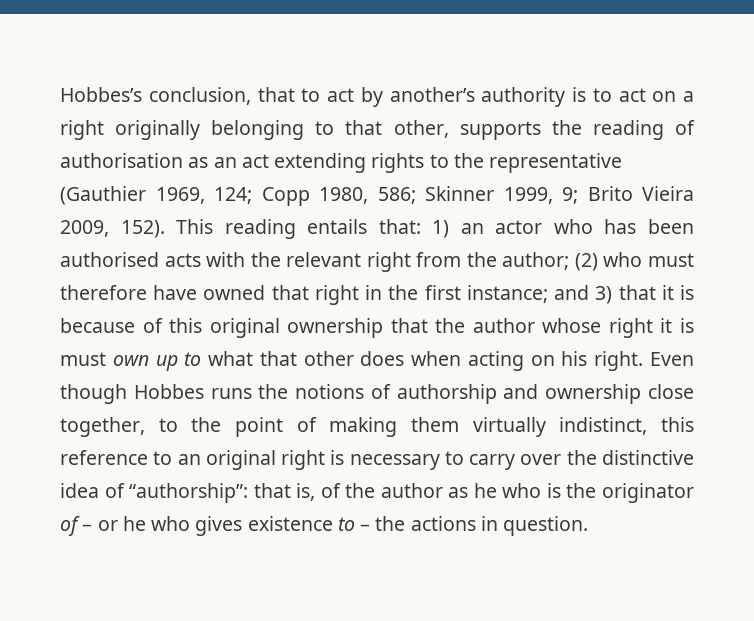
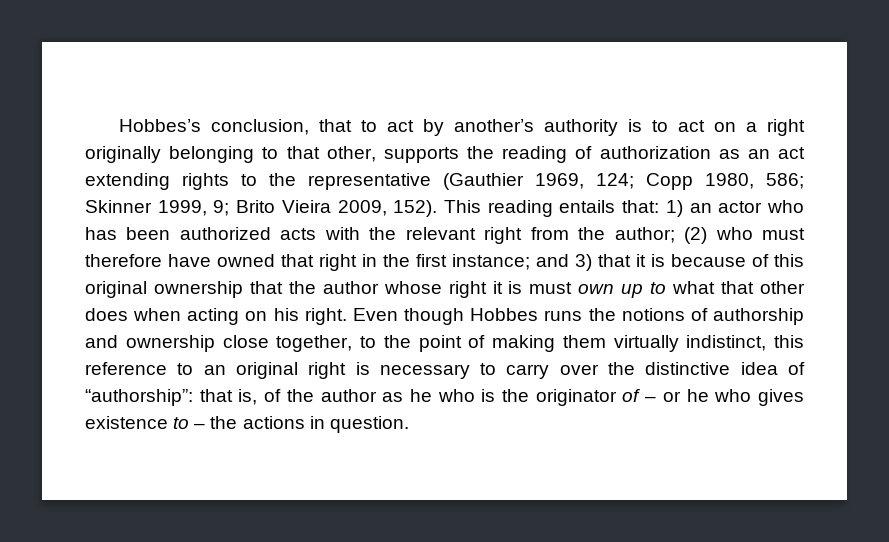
[60,153,183,168] authorisation -> [599,146,711,159] authorization
[60,252,159,267] authorised -> [179,227,271,240] authorized

